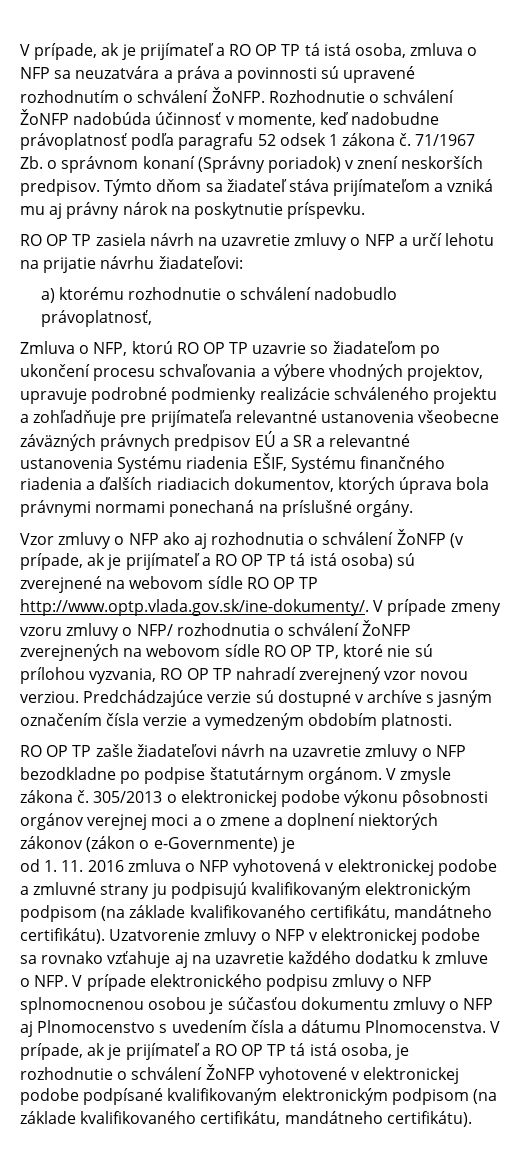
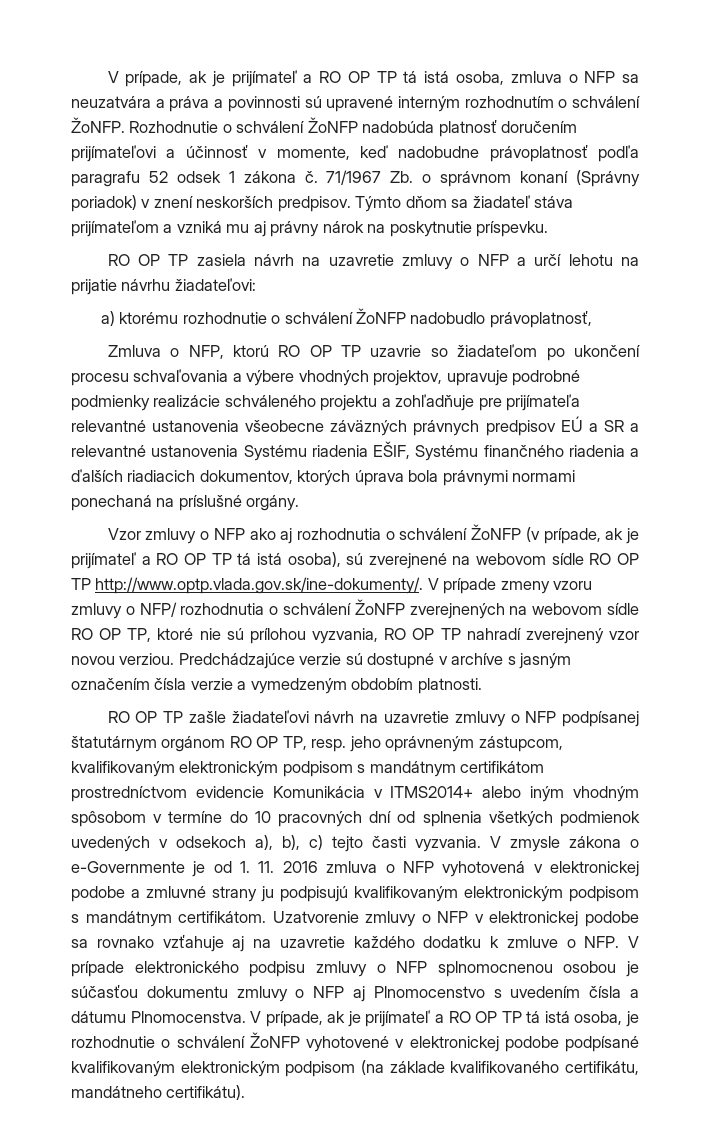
(416, 74) none -> [397,96,460,112] interným
(152, 118) none -> [438,119,578,137] [71,145,176,162] platnosť doručením prijímateľovi a
(311, 293) none -> [355,308,406,324] ŽoNFP
[340,553,393,569] osoba) -> [287,552,341,567] osoba),
[20,767,452,784] [20,790,489,807] [20,813,439,830] [20,836,295,853] bezodkladne po podpise štatutárnym orgánom. V zmysle zákona č. 305/2013 o elektronickej podobe výkonu pôsobnosti orgánov verejnej moci a o zmene a doplnení niektorých zákonov (zákon o e-Governmente) je // -> [561,711,639,727] [71,736,563,752] [71,761,545,777] [71,786,640,802] [71,811,640,827] [71,835,639,852] [71,861,206,877] podpísanej štatutárnym orgánom RO OP TP, resp. jeho oprávneným zástupcom, kvalifikovaným elektronickým podpisom s mandátnym certifikátom prostredníctvom evidencie Komunikácia v ITMS2014+ alebo iným vhodným spôsobom v termíne do 10 pracovných dní od splnenia všetkých podmienok uvedených v odsekoch a), b), c) tejto časti vyzvania. V zmysle zákona o e-Governmente je
[101,905,492,921] [20,928,105,944] (na základe kvalifikovaného certifikátu, mandátneho certifikátu). -> [71,911,267,927] s mandátnym certifikátom.

